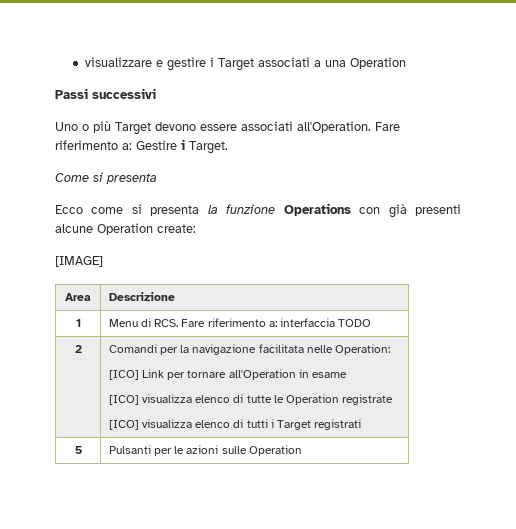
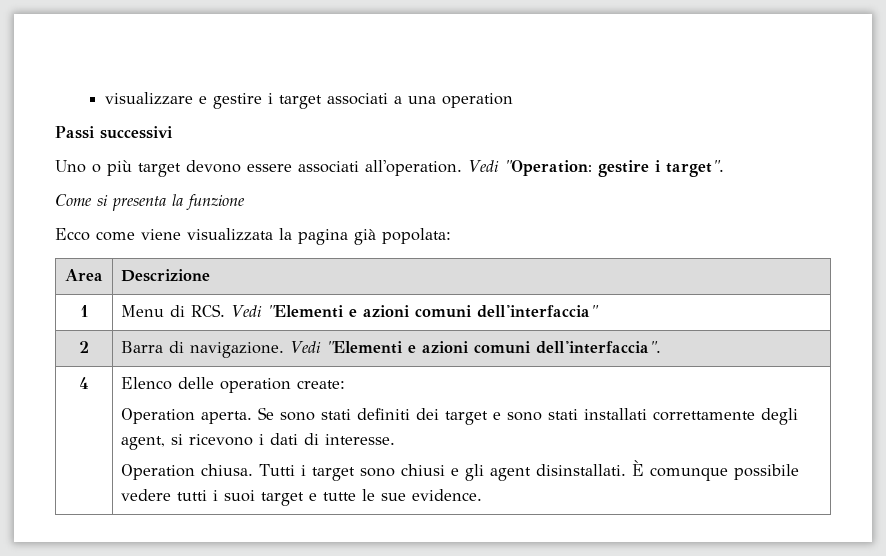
[218,58,255,71] Target -> [279,95,323,109] target
[350,57,407,69] Operation -> [442,93,514,108] operation
[115,122,151,135] Target -> [138,163,181,177] target
[297,121,400,133] [55,139,228,154] all'Operation. Fare riferimento a: Gestire i Target. -> [365,160,724,177] all'operation. Vedi "Operation: gestire i target".
(157, 178) none -> [172,194,245,211] la funzione
[131,203,462,218] [55,223,196,235] [55,256,103,267] si presenta la funzione Operations con già presenti alcune Operation create: // [IMAGE] -> [141,228,451,245] viene visualizzata la pagina già popolata:
[181,318,371,327] [74,345,82,353] [109,344,390,355] [109,369,347,380] [109,394,393,405] [109,419,361,430] [74,446,82,454] [109,445,302,456] Fare riferimento a: interfaccia TODO // 2 | Comandi per la navigazione facilitata nelle Operation: // [ICO] Link per tornare all'Operation in esame // [ICO] visualizza elenco di tutte le Operation registrate // [ICO] visualizza elenco di tutti i Target registrati // 5 | Pulsanti per le azioni sulle Operation -> [231,305,600,318] [79,341,89,353] [121,341,662,358] [79,377,89,389] [121,377,346,393] [121,407,799,425] [121,433,396,450] [121,460,800,481] [121,489,483,506] Vedi "Elementi e azioni comuni dell'interfaccia" // 2 | Barra di navigazione. Vedi "Elementi e azioni comuni dell'interfaccia". // 4 | Elenco delle operation create: // Operation aperta. Se sono stati definiti dei target e sono stati installati correttamente degli agent, si ricevono i dati di interesse. // Operation chiusa. Tutti i target sono chiusi e gli agent disinstallati. È comunque possibile vedere tutti i suoi target e tutte le sue evidence.

